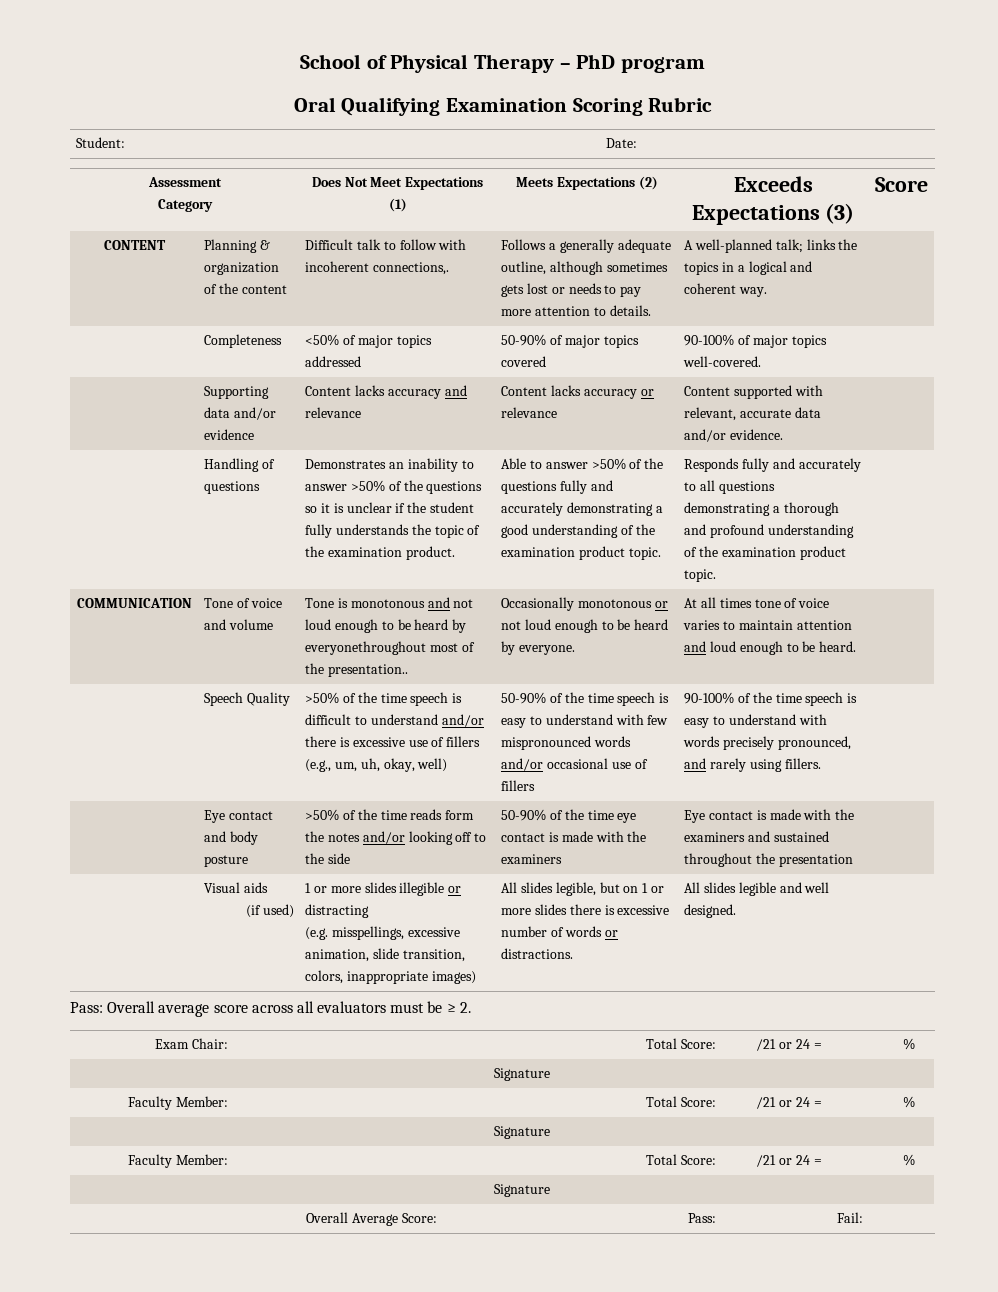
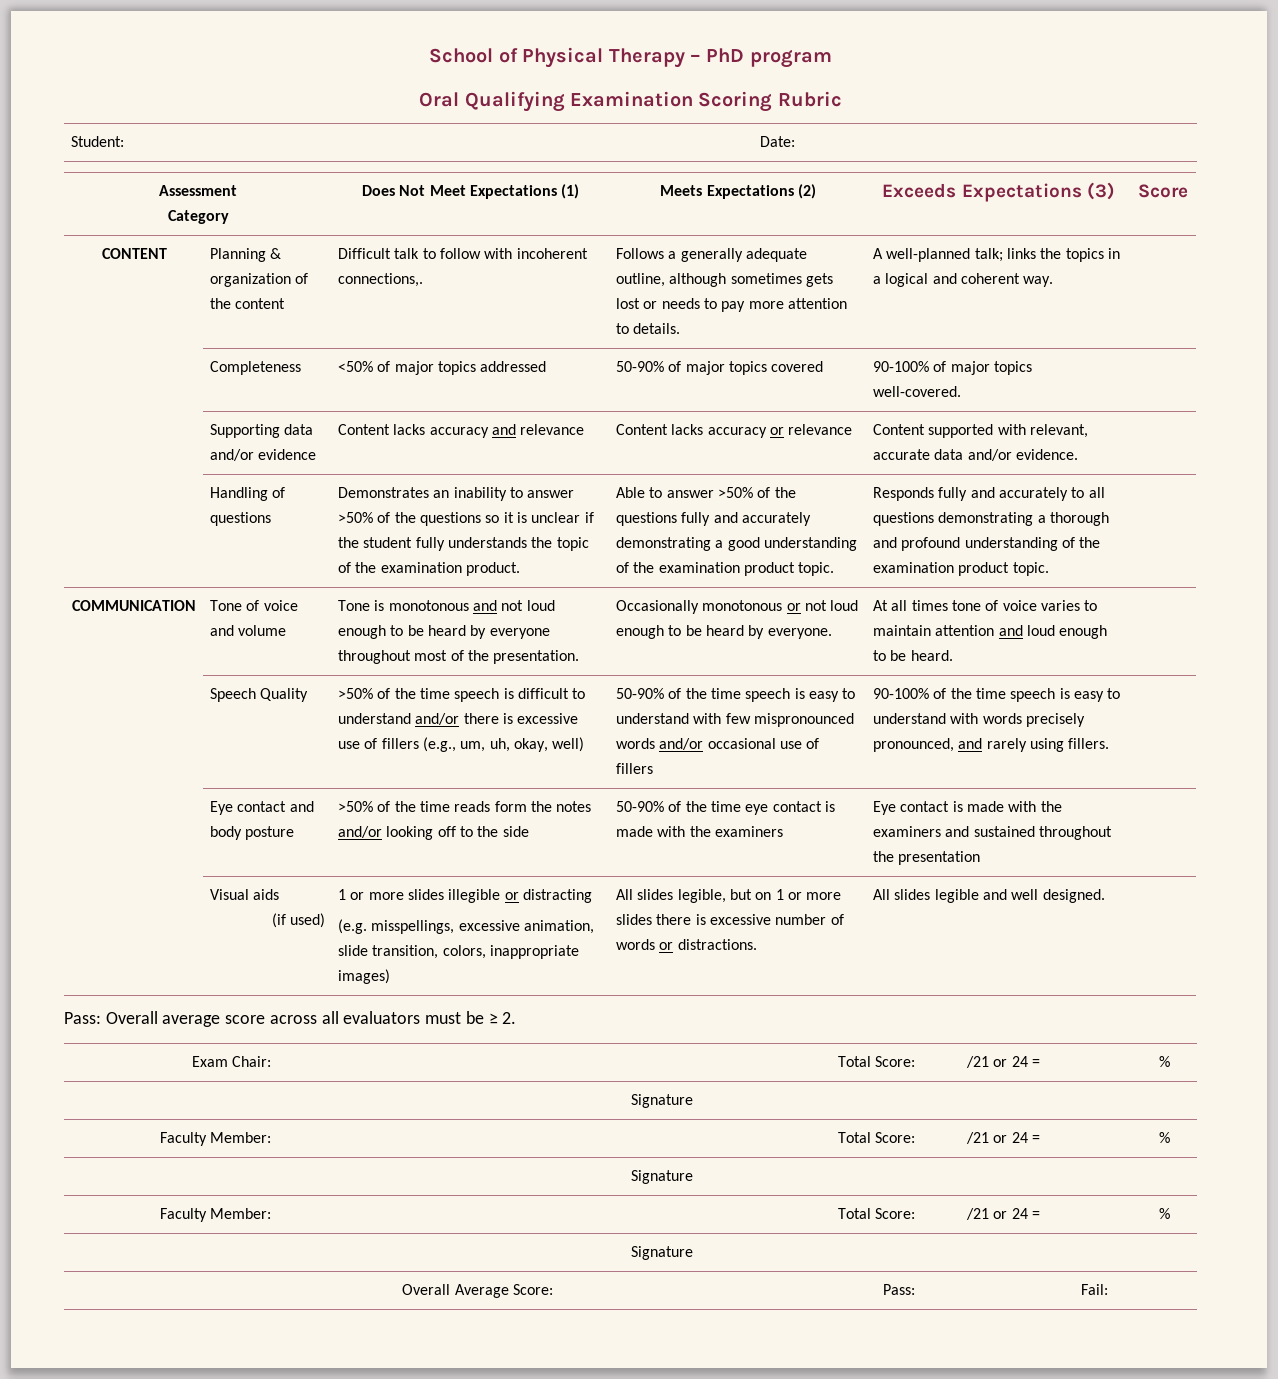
[305,641,427,655] everyonethroughout -> [489,628,550,639] [338,650,412,664] everyone throughout
[328,664,409,677] presentation.. -> [493,650,580,664] presentation.

